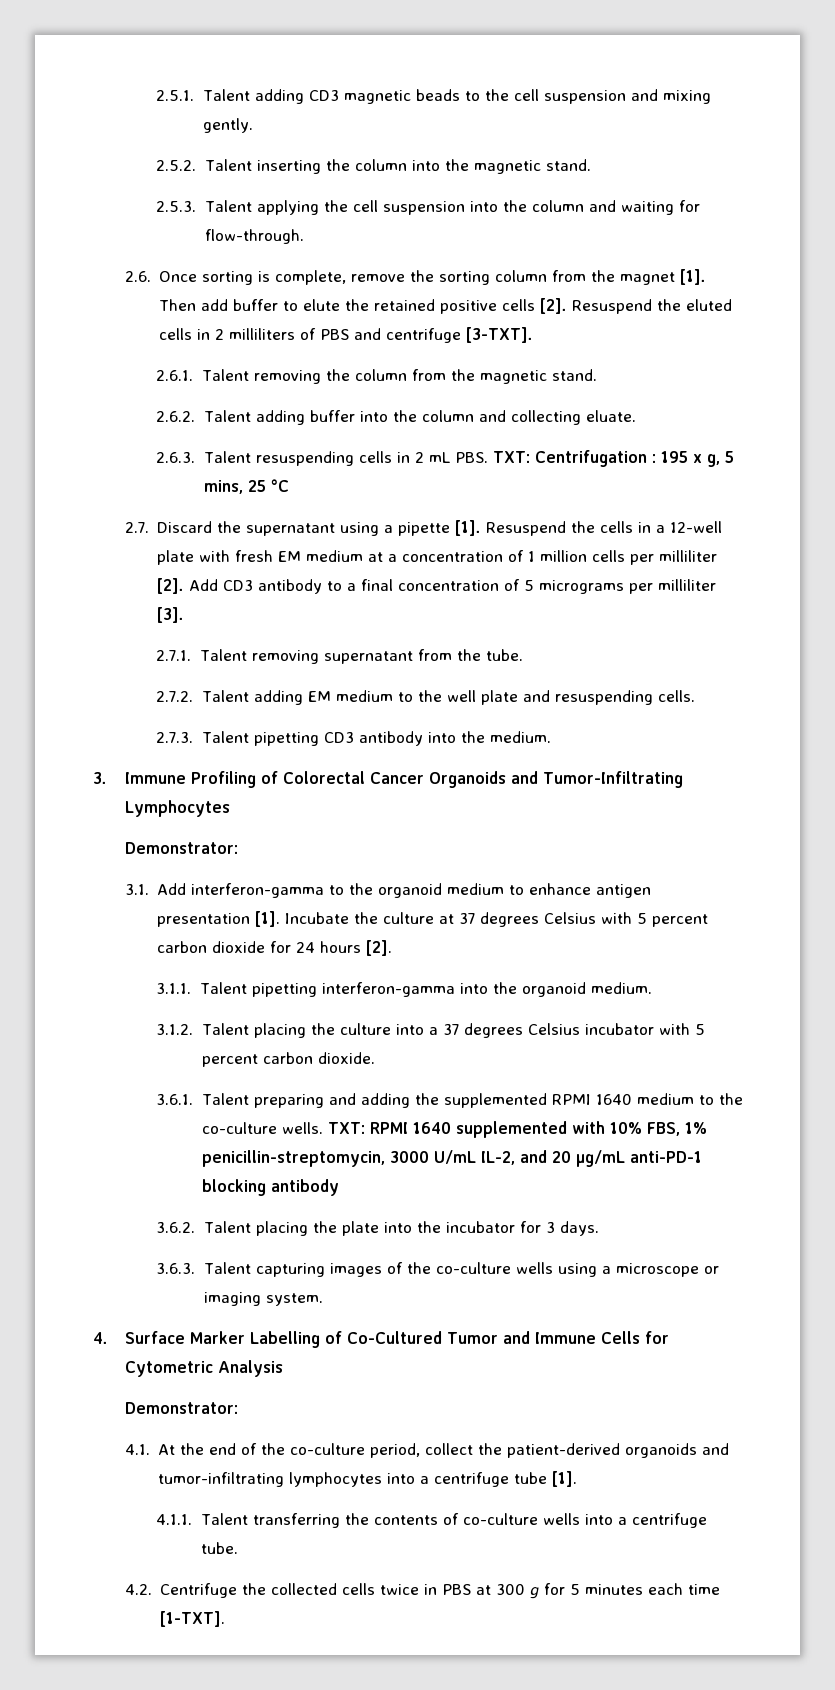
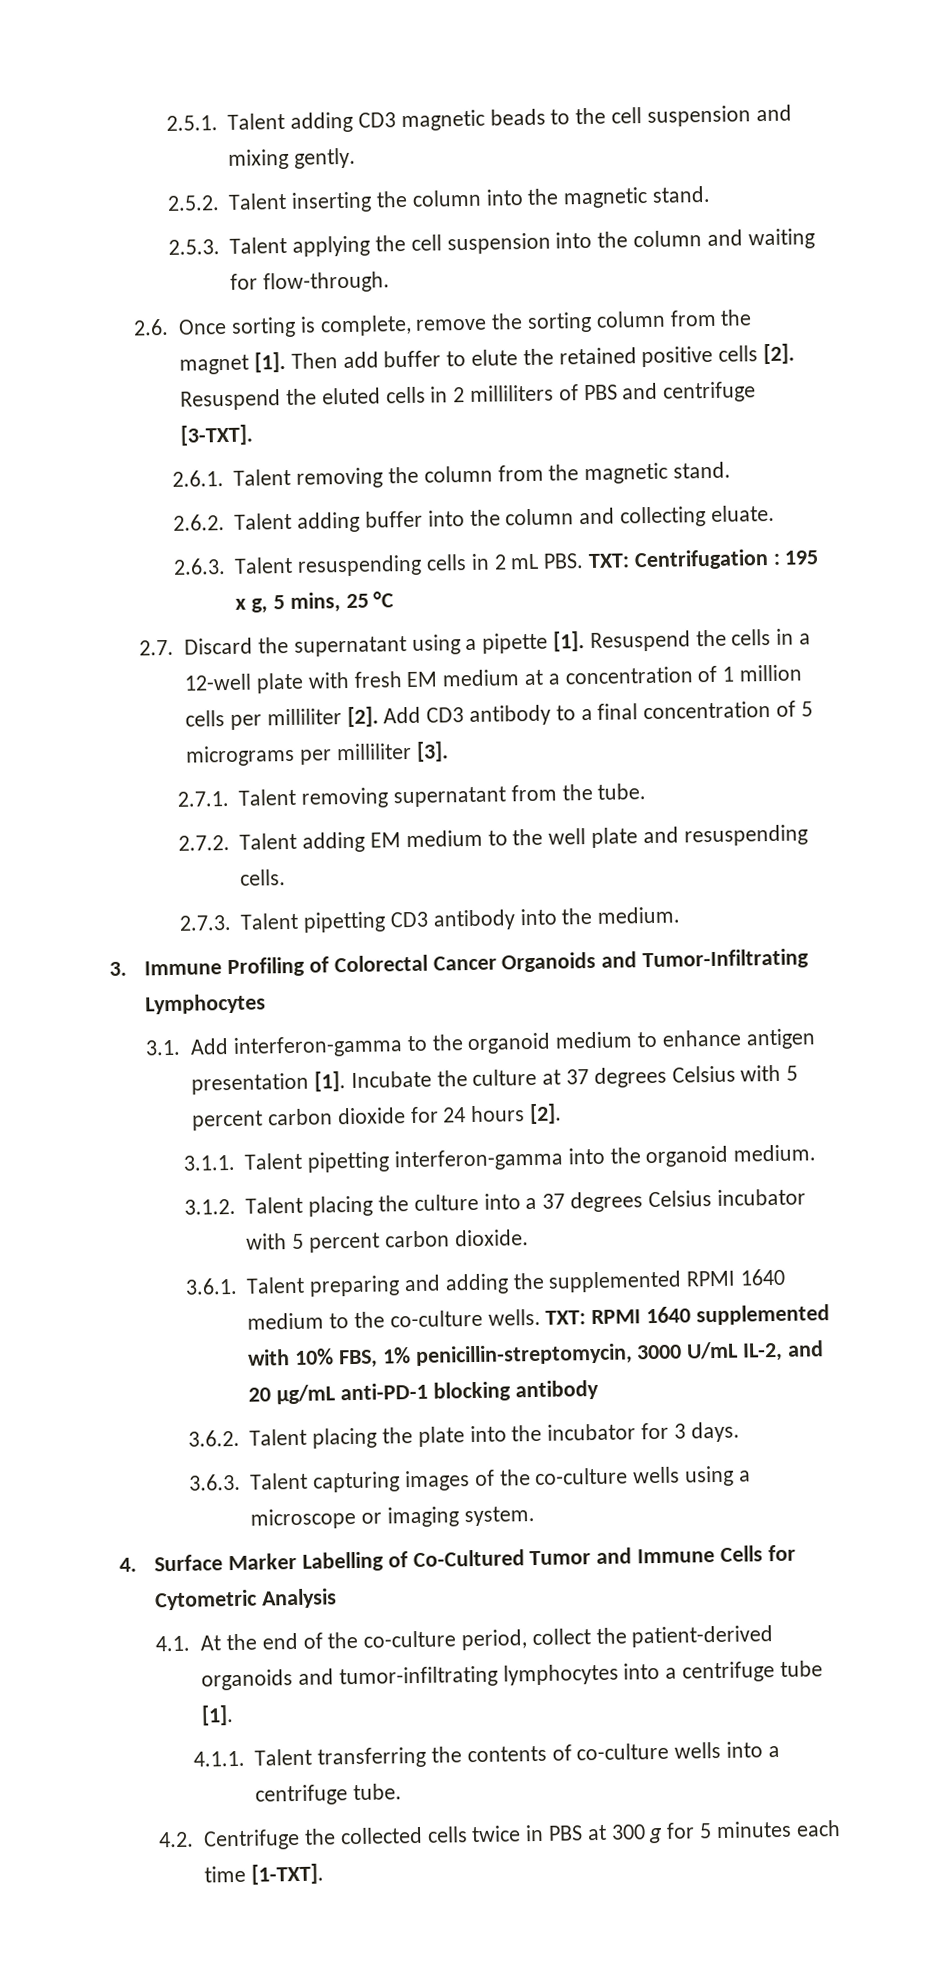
[124,842,238,854] // Demonstrator: -> (267, 1004) none
[124,1402,238,1414] // Demonstrator: -> (338, 1598) none

